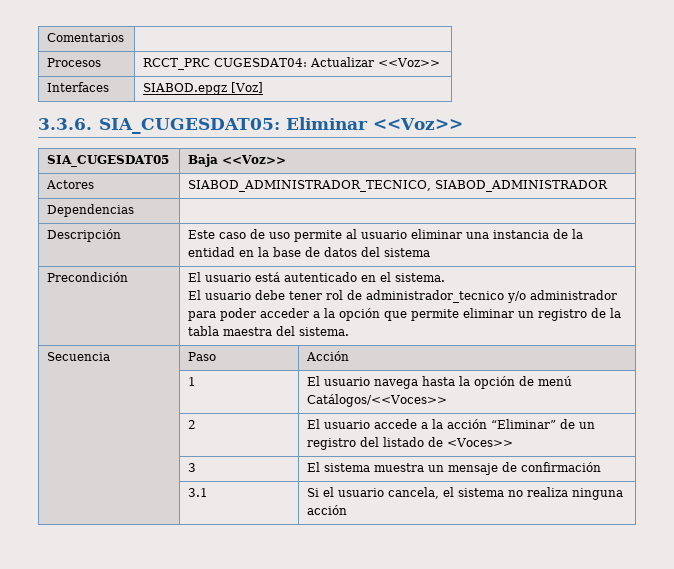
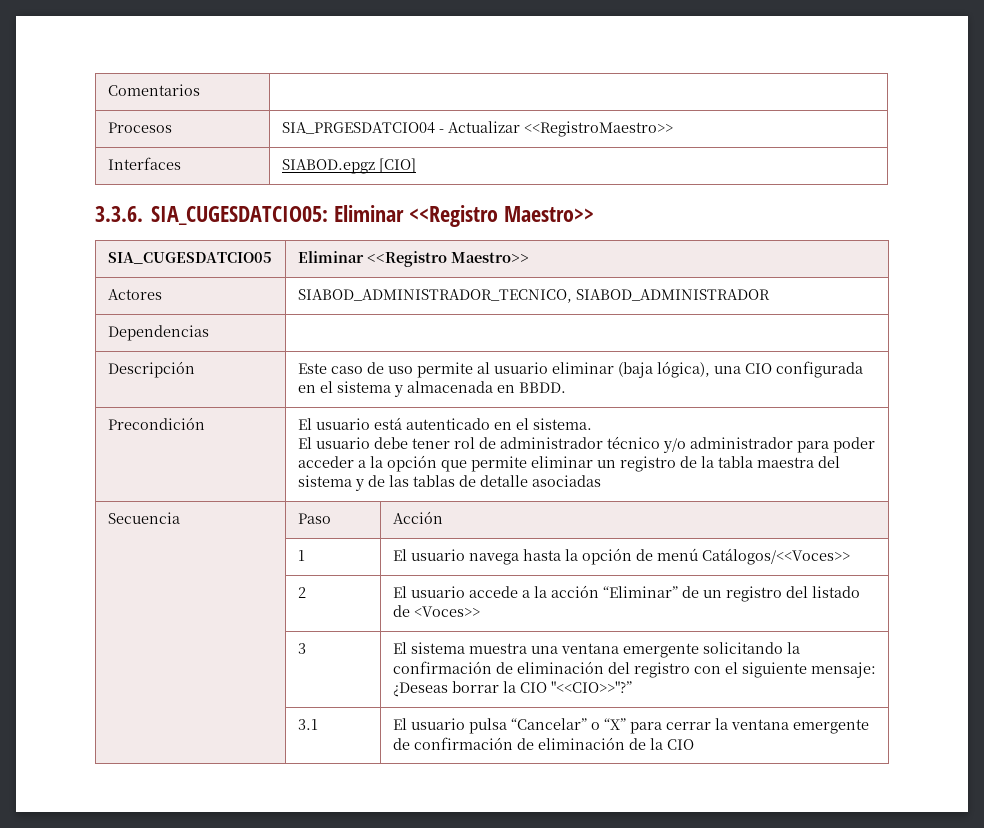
[143,57,441,70] RCCT_PRC CUGESDAT04: Actualizar <<Voz>> -> [281,121,673,137] SIA_PRGESDATCIO04 - Actualizar <<RegistroMaestro>>
[231,82,264,93] [Voz] -> [378,158,416,173] [CIO]
[98,117,464,134] [47,155,170,167] [188,154,287,167] SIA_CUGESDAT05: Eliminar <<Voz>> // SIA_CUGESDAT05 | Baja <<Voz>> -> [151,205,594,227] [107,252,272,264] [297,251,529,267] SIA_CUGESDATCIO05: Eliminar <<Registro Maestro>> // SIA_CUGESDATCIO05 | Eliminar <<Registro Maestro>>
[466,229,584,239] [188,247,431,257] una instancia de la entidad en la base de datos del sistema -> [617,361,863,378] [297,381,566,397] (baja lógica), una CIO configurada en el sistema y almacenada en BBDD.
[366,290,505,303] administrador_tecnico -> [499,436,660,449] administrador técnico
[299,327,350,336] sistema. -> [297,475,601,491] sistema y de las tablas de detalle asociadas
[428,462,602,475] [188,488,209,497] [307,487,624,500] [307,505,348,515] un mensaje de confirmación // | 3.1 | Si el usuario cancela, el sistema no realiza ninguna acción -> [530,642,800,658] [392,661,876,678] [392,681,632,697] [297,719,318,730] [392,718,869,734] [392,737,694,750] una ventana emergente solicitando la confirmación de eliminación del registro con el siguiente mensaje: ¿Deseas borrar la CIO "<<CIO>>"?” // | 3.1 | El usuario pulsa “Cancelar” o “X” para cerrar la ventana emergente de confirmación de eliminación de la CIO

